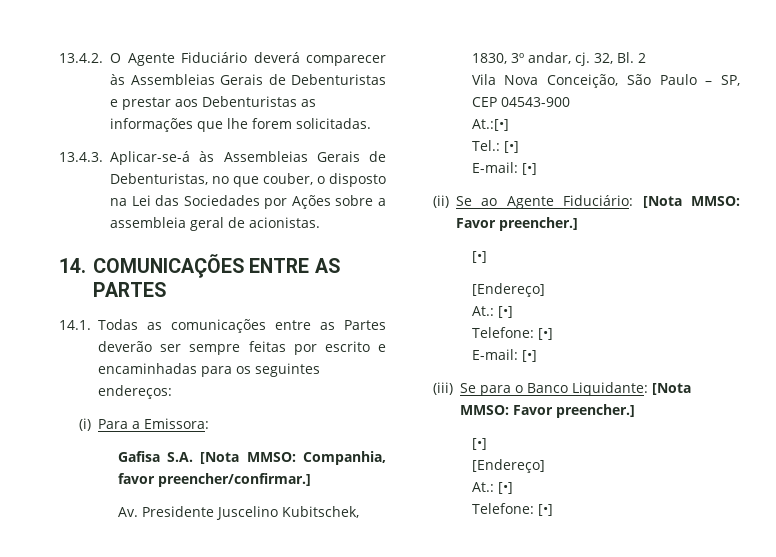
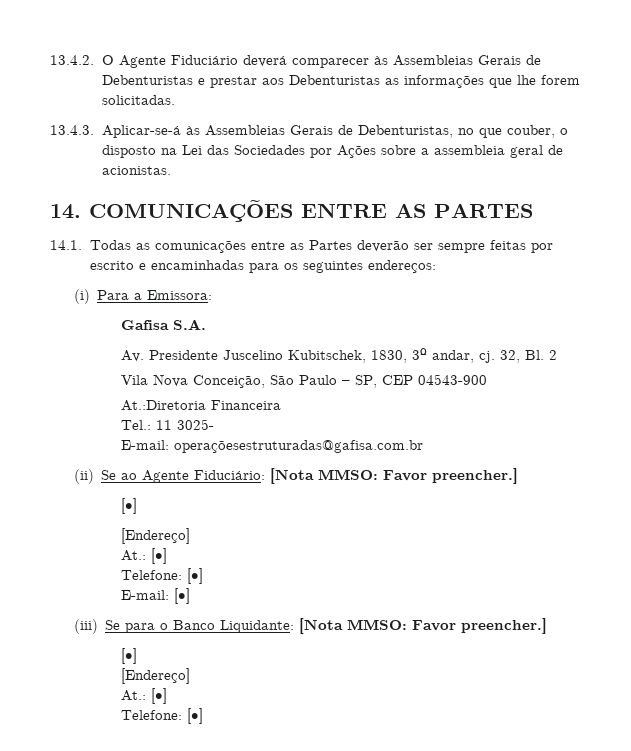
[200,451,386,465] [117,473,311,487] [Nota MMSO: Companhia, favor preencher/confirmar.] -> (207, 324) none
[471,119,509,131] At.:[•] -> [121,400,282,411] At.:Diretoria Financeira
[503,141,519,153] [471,162,537,175] [•] // E-mail: [•] -> [156,419,215,430] [121,440,424,453] 11 3025- // E-mail: operaçõesestruturadas@gafisa.com.br

